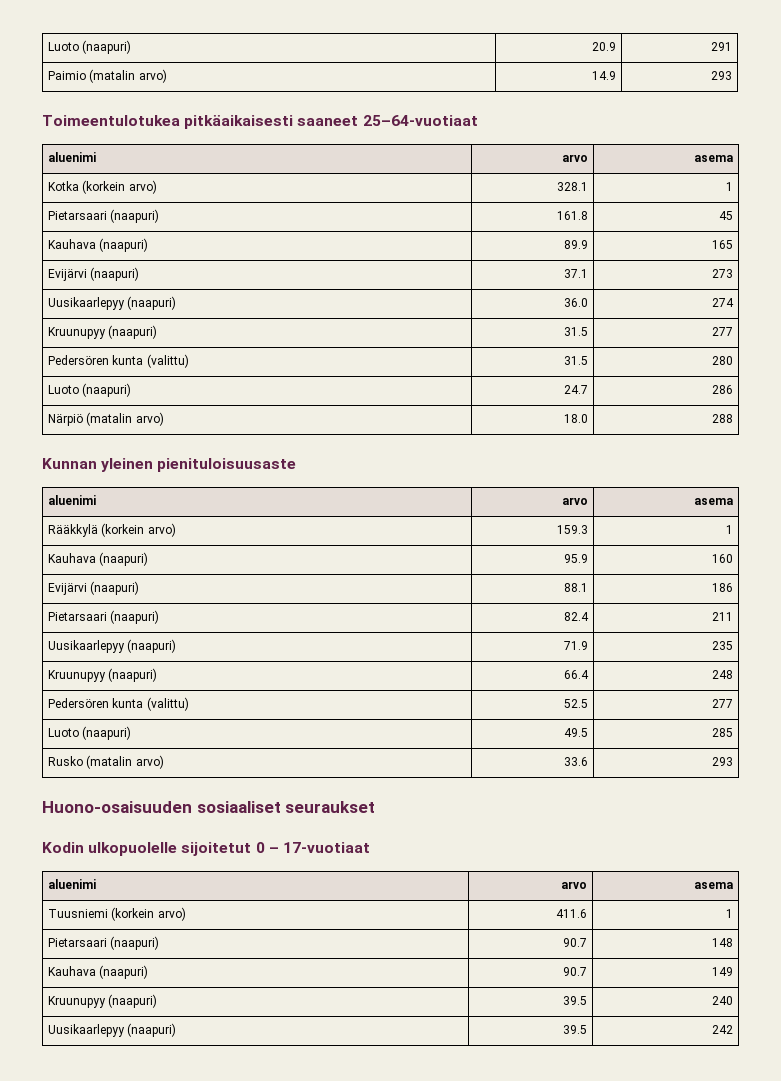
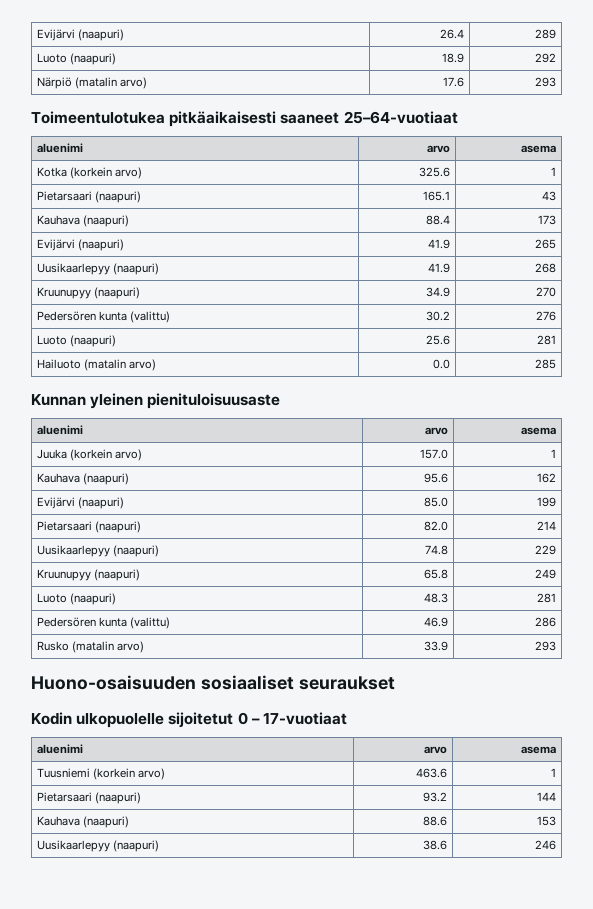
[48,40,132,54] [591,42,616,51] [710,42,732,51] [48,69,167,83] [591,71,616,80] Luoto (naapuri) | 20.9 | 291 // Paimio (matalin arvo) | 14.9 -> [36,29,124,41] [440,29,465,39] [535,29,557,39] [36,53,116,65] [442,53,465,63] [535,53,557,63] [36,77,148,89] [443,77,465,87] Evijärvi (naapuri) | 26.4 | 289 // Luoto (naapuri) | 18.9 | 292 // Närpiö (matalin arvo) | 17.6
[556,182,588,191] [725,182,733,191] [48,209,160,223] [556,211,588,220] [718,211,733,220] [48,238,149,252] [563,240,588,249] [711,240,733,249] [48,267,140,281] [563,269,588,278] [711,269,733,278] [48,296,177,310] [563,298,588,307] [711,298,734,307] [48,325,158,339] [563,327,588,336] [711,327,733,336] [48,354,189,368] [563,356,588,365] [711,356,733,365] [48,383,132,397] [563,385,588,394] [711,385,733,394] [48,412,164,426] [563,414,588,423] [711,414,733,423] 328.1 | 1 // Pietarsaari (naapuri) | 161.8 | 45 // Kauhava (naapuri) | 89.9 | 165 // Evijärvi (naapuri) | 37.1 | 273 // Uusikaarlepyy (naapuri) | 36.0 | 274 // Kruunupyy (naapuri) | 31.5 | 277 // Pedersören kunta (valittu) | 31.5 | 280 // Luoto (naapuri) | 24.7 | 286 // Närpiö (matalin arvo) | 18.0 | 288 -> [419,167,451,177] [551,167,557,176] [36,191,141,203] [423,191,451,201] [542,191,557,201] [36,215,129,227] [426,215,451,225] [538,215,557,225] [36,239,124,251] [428,239,451,249] [535,239,557,249] [36,263,159,275] [428,263,451,273] [535,263,557,273] [36,287,140,299] [426,287,451,297] [536,287,557,297] [36,311,171,323] [426,311,451,321] [536,311,557,321] [36,335,116,347] [426,335,451,345] [537,335,557,345] [36,359,157,371] [433,359,451,369] [535,359,557,369] 325.6 | 1 // Pietarsaari (naapuri) | 165.1 | 43 // Kauhava (naapuri) | 88.4 | 173 // Evijärvi (naapuri) | 41.9 | 265 // Uusikaarlepyy (naapuri) | 41.9 | 268 // Kruunupyy (naapuri) | 34.9 | 270 // Pedersören kunta (valittu) | 30.2 | 276 // Luoto (naapuri) | 25.6 | 281 // Hailuoto (matalin arvo) | 0.0 | 285
[48,523,176,537] [556,525,588,534] Rääkkylä (korkein arvo) | 159.3 -> [36,449,143,461] [420,449,449,459] Juuka (korkein arvo) | 157.0
[563,554,588,563] [711,554,733,563] [48,581,140,595] [563,583,588,592] [711,583,733,592] [48,610,160,624] [563,612,589,621] [711,612,733,621] [48,639,177,653] [563,641,588,650] [711,641,733,650] [48,668,158,682] [563,670,589,679] [711,670,733,679] [48,697,189,711] [563,699,588,708] [711,699,733,708] [48,726,132,740] [563,728,588,737] [711,728,733,737] 95.9 | 160 // Evijärvi (naapuri) | 88.1 | 186 // Pietarsaari (naapuri) | 82.4 | 211 // Uusikaarlepyy (naapuri) | 71.9 | 235 // Kruunupyy (naapuri) | 66.4 | 248 // Pedersören kunta (valittu) | 52.5 | 277 // Luoto (naapuri) | 49.5 | 285 -> [424,473,449,483] [537,473,557,483] [36,497,124,509] [424,497,449,507] [537,497,557,507] [36,521,141,533] [424,521,449,531] [537,521,557,530] [36,545,159,557] [425,545,449,555] [535,545,557,555] [36,569,140,581] [424,569,449,579] [535,569,557,579] [36,593,116,605] [424,593,449,603] [537,593,557,603] [36,617,171,629] [424,617,449,627] [535,617,557,627] 95.6 | 162 // Evijärvi (naapuri) | 85.0 | 199 // Pietarsaari (naapuri) | 82.0 | 214 // Uusikaarlepyy (naapuri) | 74.8 | 229 // Kruunupyy (naapuri) | 65.8 | 249 // Luoto (naapuri) | 48.3 | 281 // Pedersören kunta (valittu) | 46.9 | 286
[563,757,588,766] 33.6 -> [424,641,449,651] 33.9
[555,909,587,918] [725,909,733,918] [48,936,160,950] [562,938,587,947] [711,938,733,947] [48,965,149,979] [562,967,587,976] [711,967,733,976] [48,994,158,1008] [562,996,587,1005] [711,996,733,1005] [48,1023,177,1037] [562,1025,587,1034] [711,1025,733,1034] 411.6 | 1 // Pietarsaari (naapuri) | 90.7 | 148 // Kauhava (naapuri) | 90.7 | 149 // Kruunupyy (naapuri) | 39.5 | 240 // Uusikaarlepyy (naapuri) | 39.5 | 242 -> [416,768,448,778] [551,768,557,777] [36,792,141,804] [423,792,448,802] [537,792,557,801] [36,816,129,828] [423,816,448,826] [537,816,557,826] [36,840,159,852] [423,840,448,850] [535,840,557,850] 463.6 | 1 // Pietarsaari (naapuri) | 93.2 | 144 // Kauhava (naapuri) | 88.6 | 153 // Uusikaarlepyy (naapuri) | 38.6 | 246

